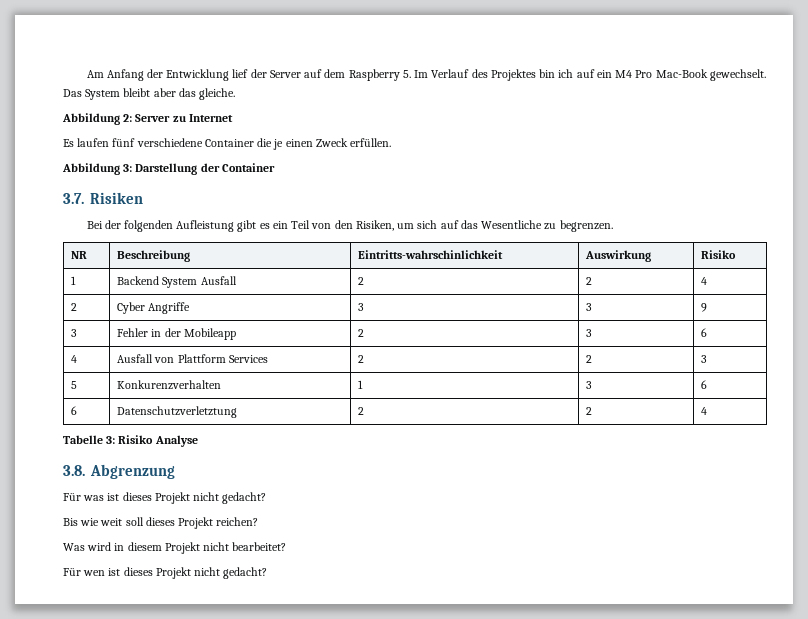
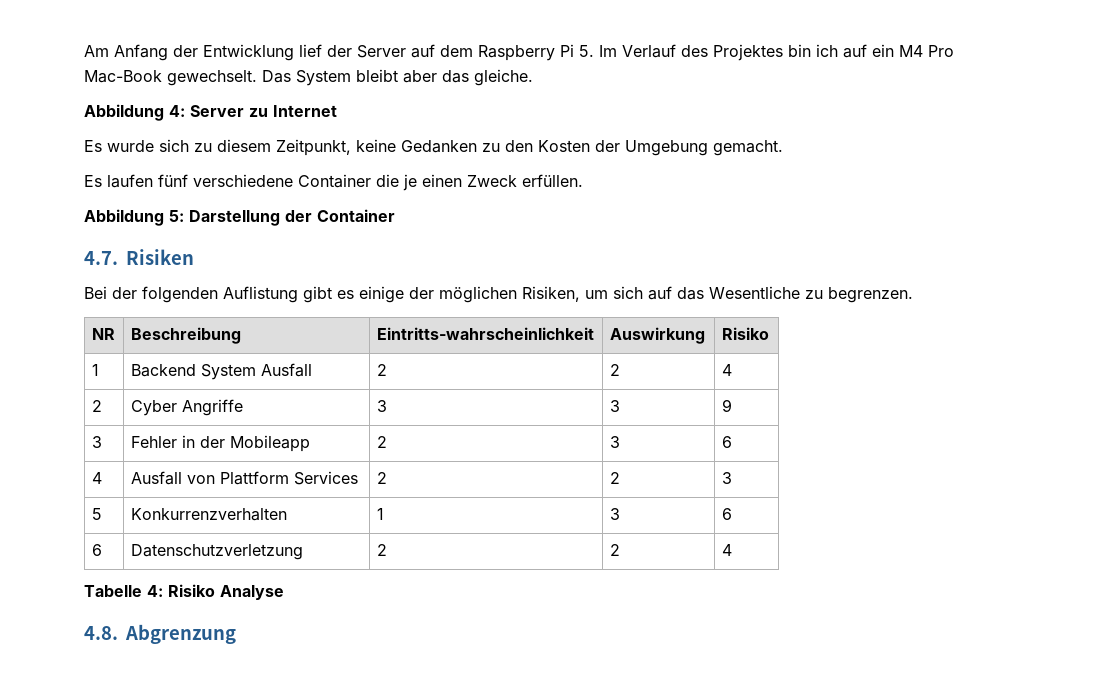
(400, 75) none -> [560,44,574,57] Pi
[123,114,133,122] 2: -> [169,105,185,117] 4:
(233, 118) none -> [84,139,783,156] // Es wurde sich zu diesem Zeitpunkt, keine Gedanken zu den Kosten der Umgebung gemacht.
[123,164,133,172] 3: -> [169,210,184,222] 5:
[63,193,84,204] 3.7. -> [84,251,118,265] 4.7.
[176,220,235,232] Aufleistung -> [223,286,298,303] Auflistung
[272,220,353,229] ein Teil von den -> [359,286,517,303] einige der möglichen
[358,250,504,259] Eintritts-wahrschinlichkeit -> [376,327,594,340] Eintritts-wahrscheinlichkeit
[117,380,222,390] Konkurenzverhalten -> [130,508,287,521] Konkurrenzverhalten
[117,406,238,418] Datenschutzverletztung -> [130,544,303,560] Datenschutzverletzung
[106,436,116,444] 3: -> [147,585,163,597] 4:
[63,465,85,476] 3.8. -> [84,626,118,640] 4.8.
[63,492,267,504] [63,517,259,529] [63,542,287,554] [63,567,268,579] // Für was ist dieses Projekt nicht gedacht? // Bis wie weit soll dieses Projekt reichen? // Was wird in diesem Projekt nicht bearbeitet? // Für wen ist dieses Projekt nicht gedacht? -> (236, 634) none

